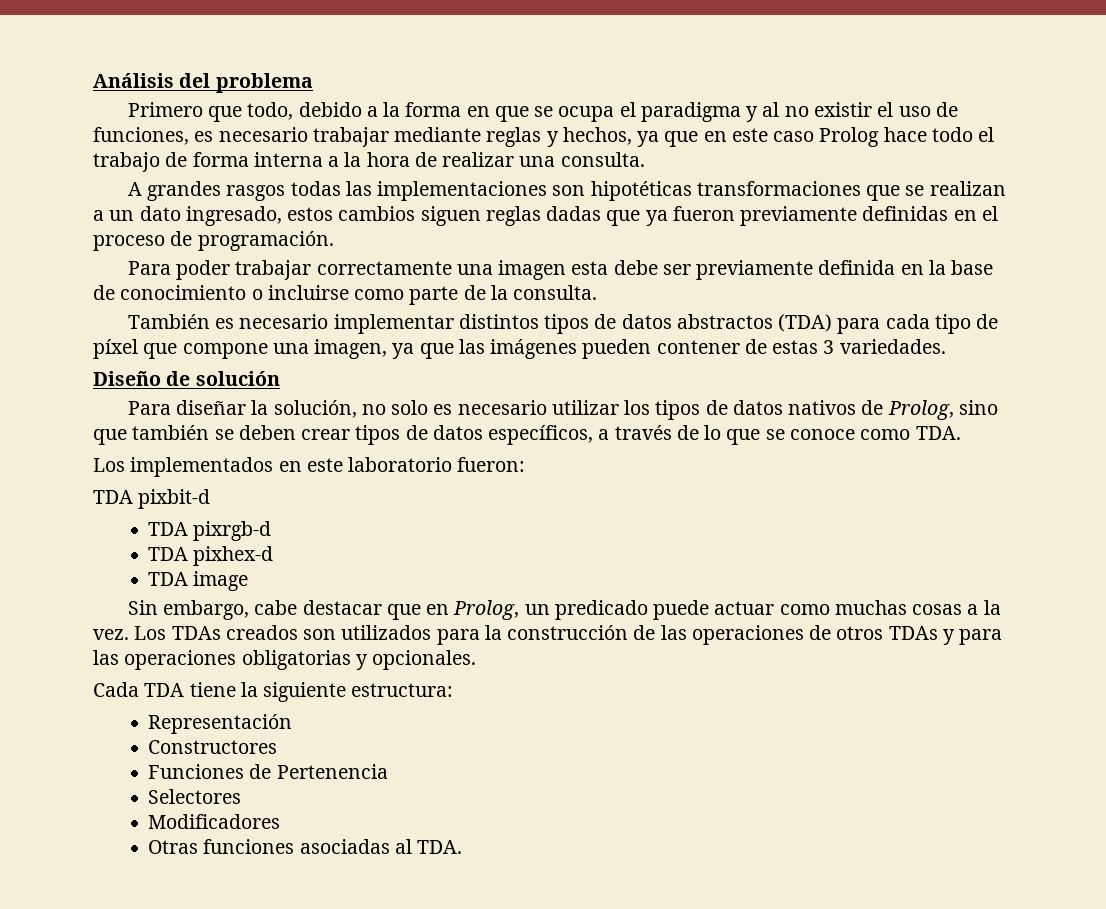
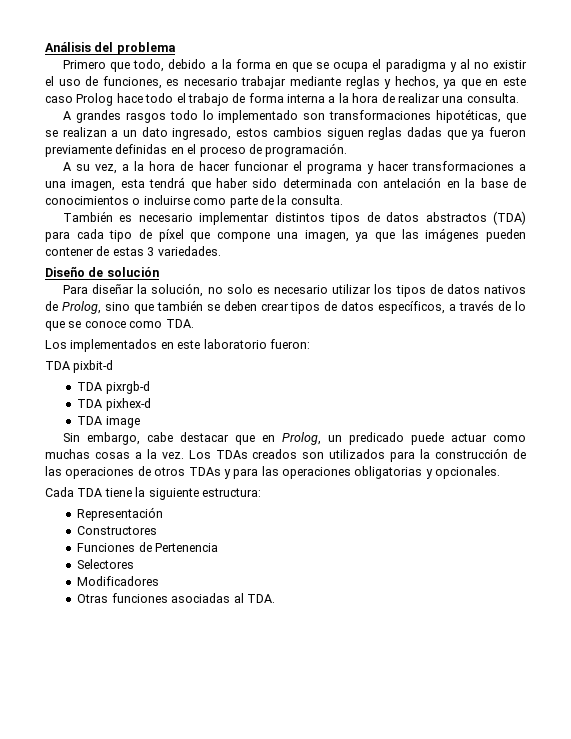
[290,181,861,201] todas las implementaciones son hipotéticas transformaciones -> [169,109,502,123] todo lo implementado son transformaciones hipotéticas,
[127,260,896,280] Para poder trabajar correctamente una imagen esta debe ser previamente definida -> [63,161,527,174] [45,177,442,191] A su vez, a la hora de hacer funcionar el programa y hacer transformaciones a una imagen, esta tendrá que haber sido determinada con antelación
[120,285,247,300] conocimiento -> [45,196,129,205] conocimientos

